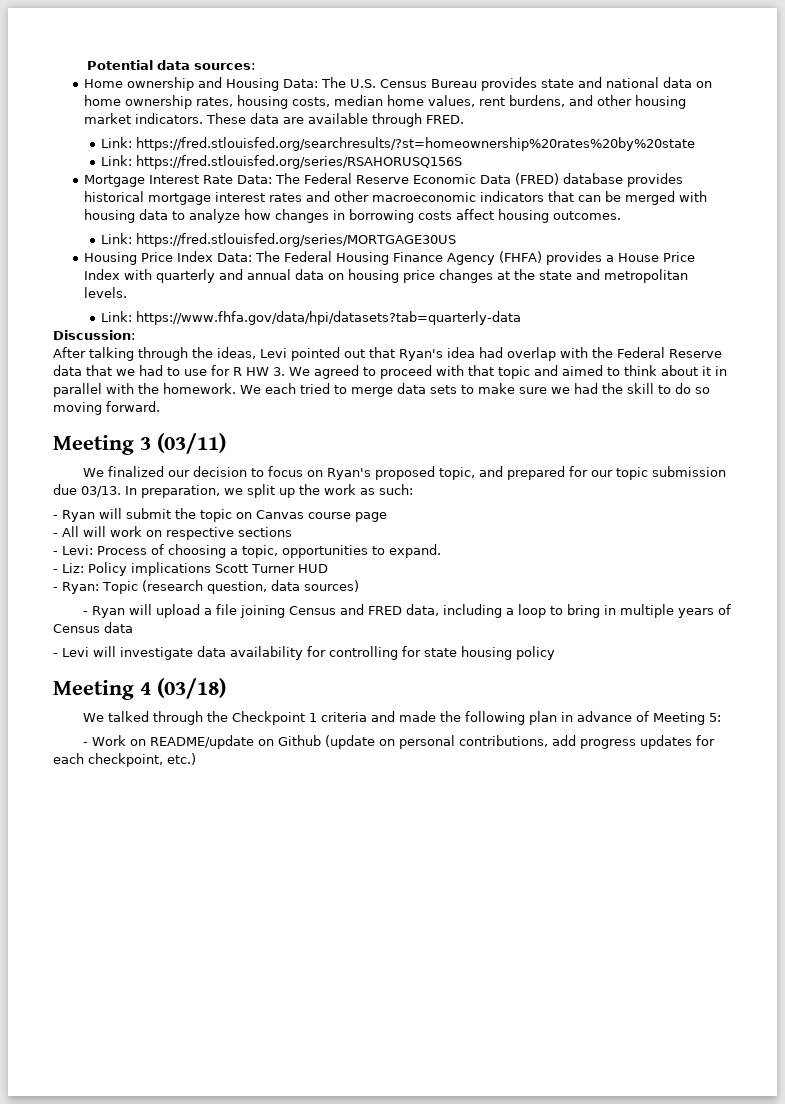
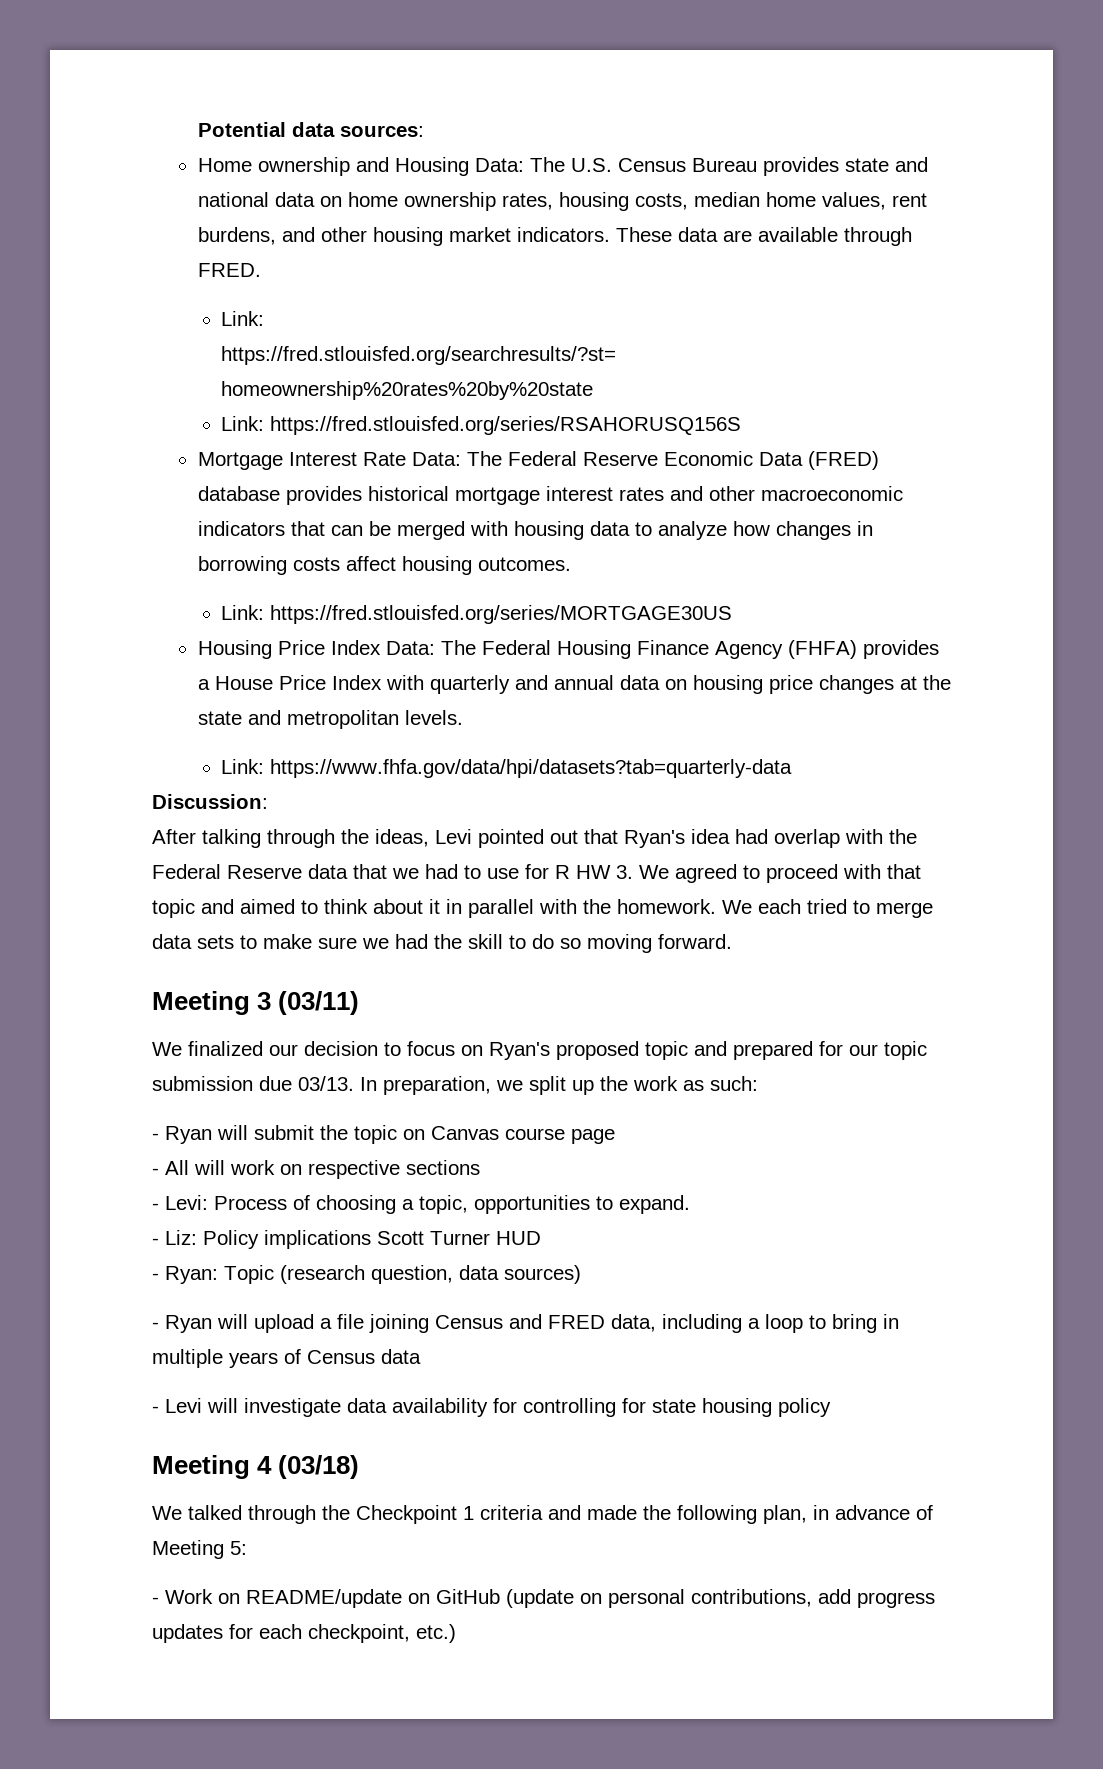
[439,467,476,480] topic, -> [645,1041,688,1060] topic
[529,711,558,725] plan -> [763,1505,807,1524] plan,
[278,735,322,746] Github -> [436,1589,500,1604] GitHub

